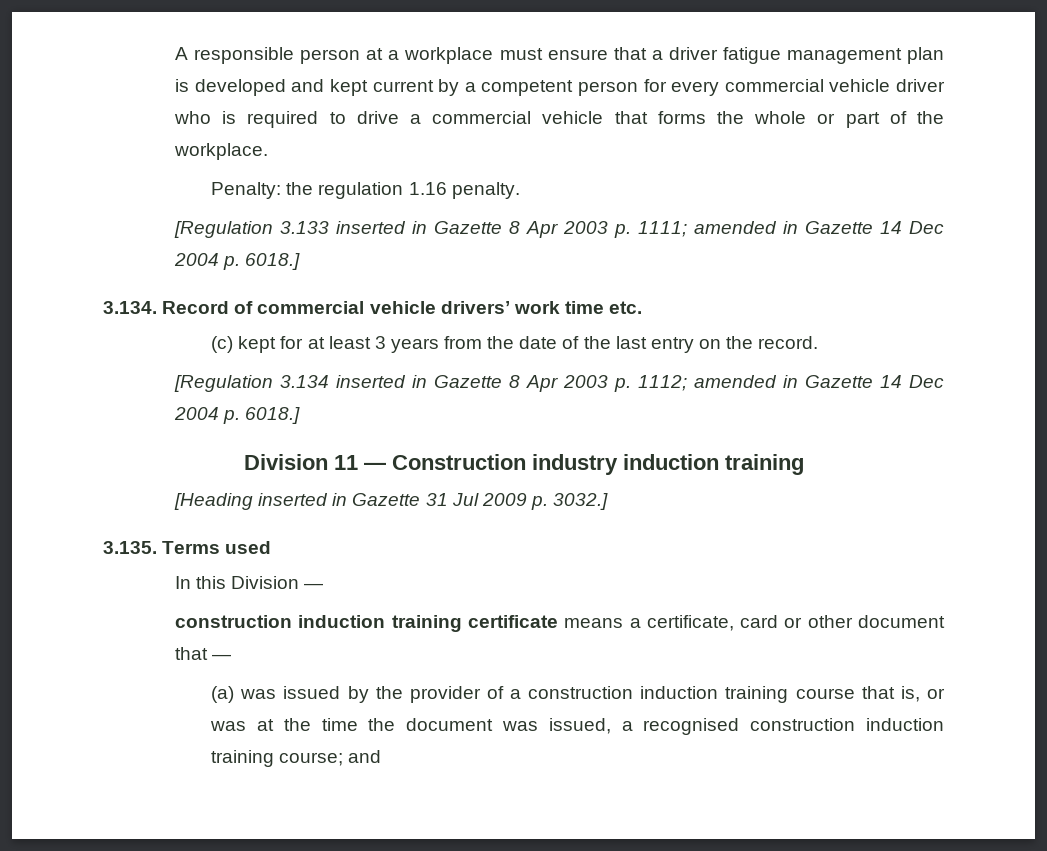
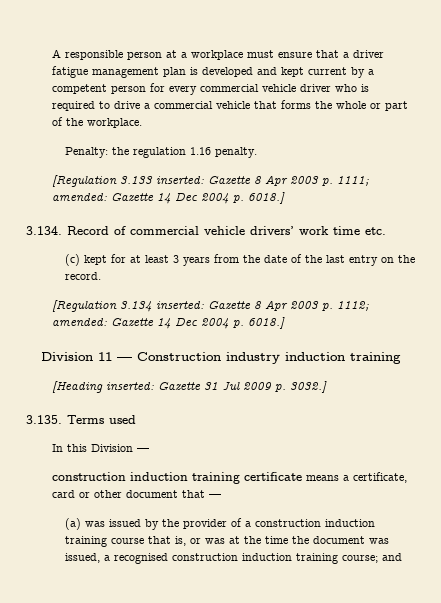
[336,221,428,234] inserted in -> [155,176,204,185] inserted:
[694,221,799,234] amended in -> [51,193,107,201] amended:
[336,375,428,388] inserted in -> [155,301,204,310] inserted:
[694,375,799,388] amended in -> [51,318,107,326] amended:
[258,493,348,506] inserted in -> [105,382,154,391] inserted:

